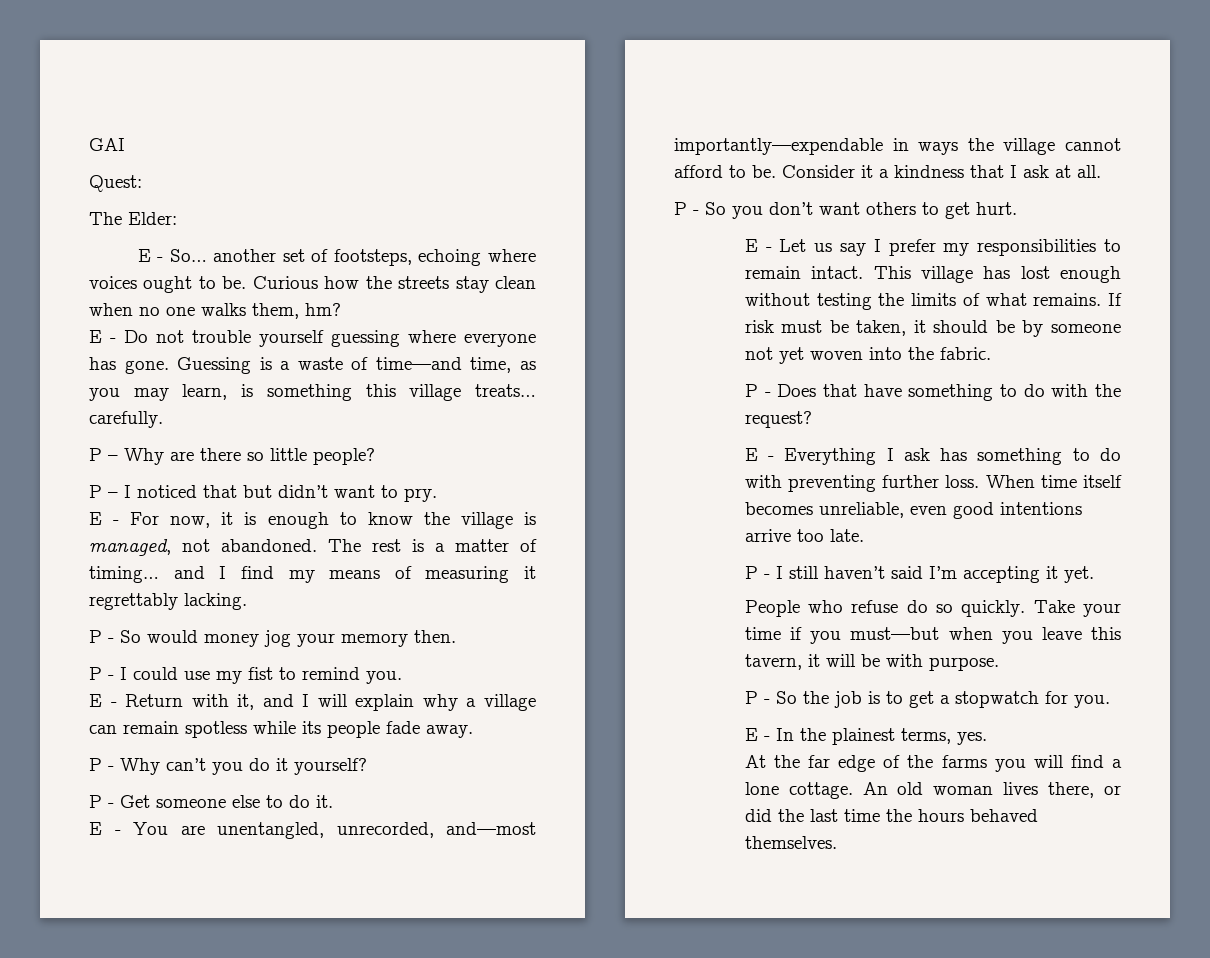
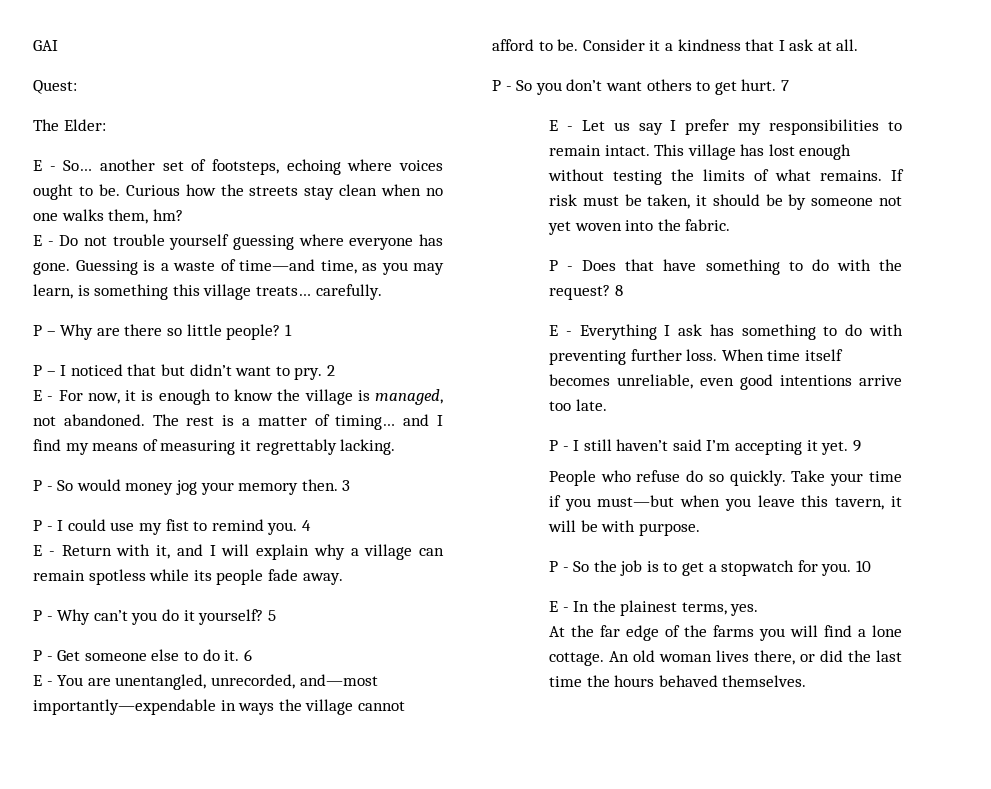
(375, 456) none -> [284,324,292,336] 1
(437, 495) none -> [326,365,335,376] 2
(456, 636) none -> [342,480,351,491] 3
(402, 677) none -> [301,520,311,531] 4
(367, 766) none -> [267,610,276,621] 5
(333, 801) none -> [243,649,252,661] 6
(1017, 208) none -> [780,80,789,91] 7
(812, 419) none -> [614,285,623,296] 8
(1094, 574) none -> [852,440,861,452] 9
(1110, 701) none -> [856,560,872,572] 10

